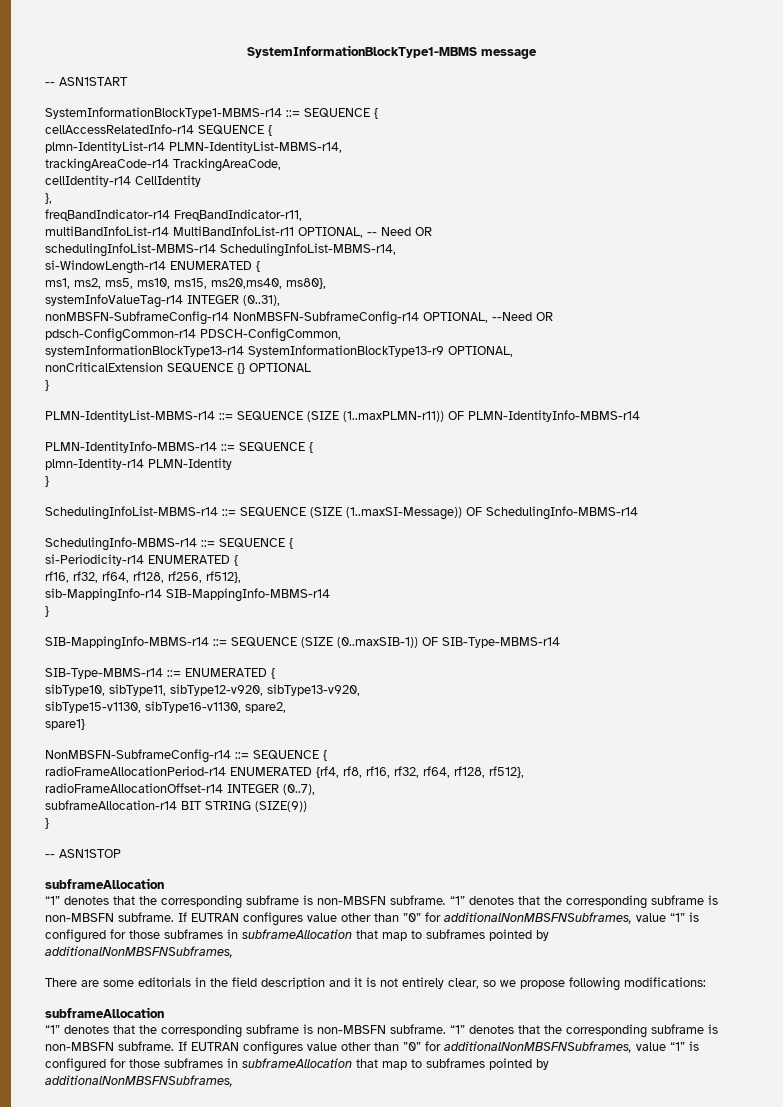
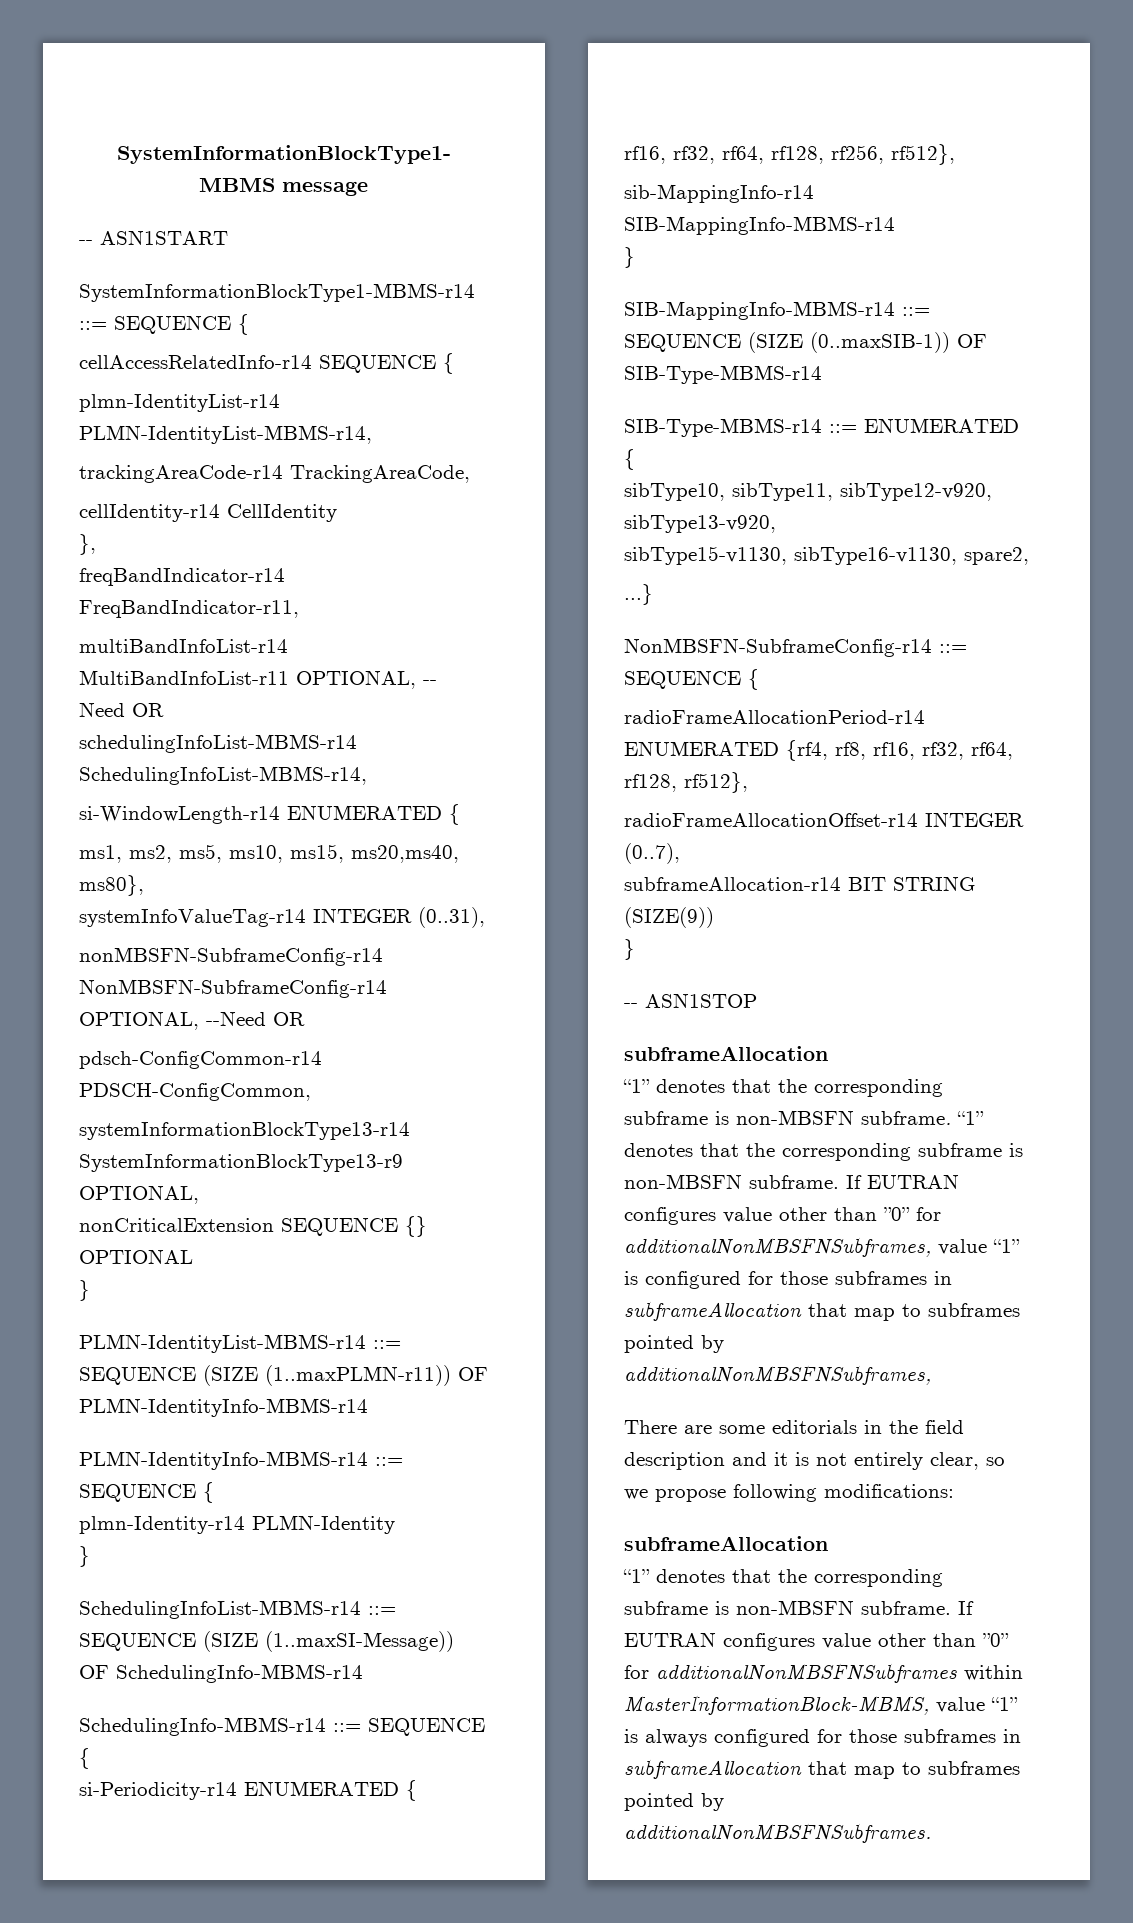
[45,719,85,730] spare1} -> [624,584,653,605] ...}
[450,1024,718,1038] [45,1041,699,1055] “1” denotes that the corresponding subframe is non-MBSFN subframe. If EUTRAN configures value other than ”0” for additionalNonMBSFNSubframes, value “1” is -> [958,1601,974,1615] [624,1632,1009,1651] [624,1663,1023,1683] [624,1695,1018,1715] [624,1729,707,1747] If EUTRAN configures value other than ”0” for additionalNonMBSFNSubframes within MasterInformationBlock-MBMS, value “1” is always
[45,1075,233,1087] additionalNonMBSFNSubframes, -> [624,1823,931,1843] additionalNonMBSFNSubframes.

